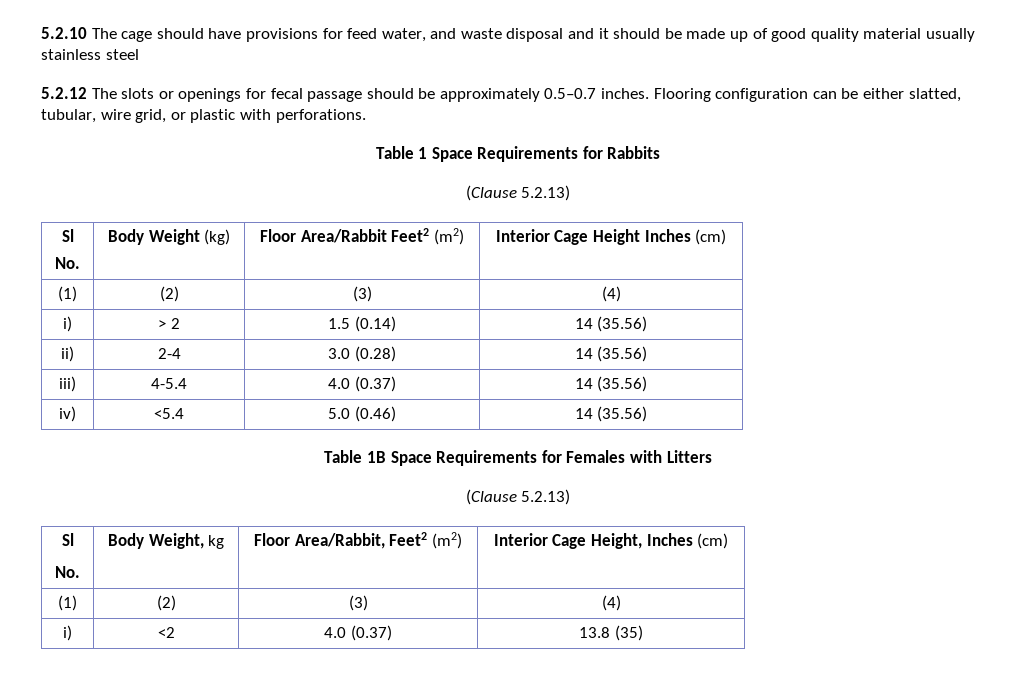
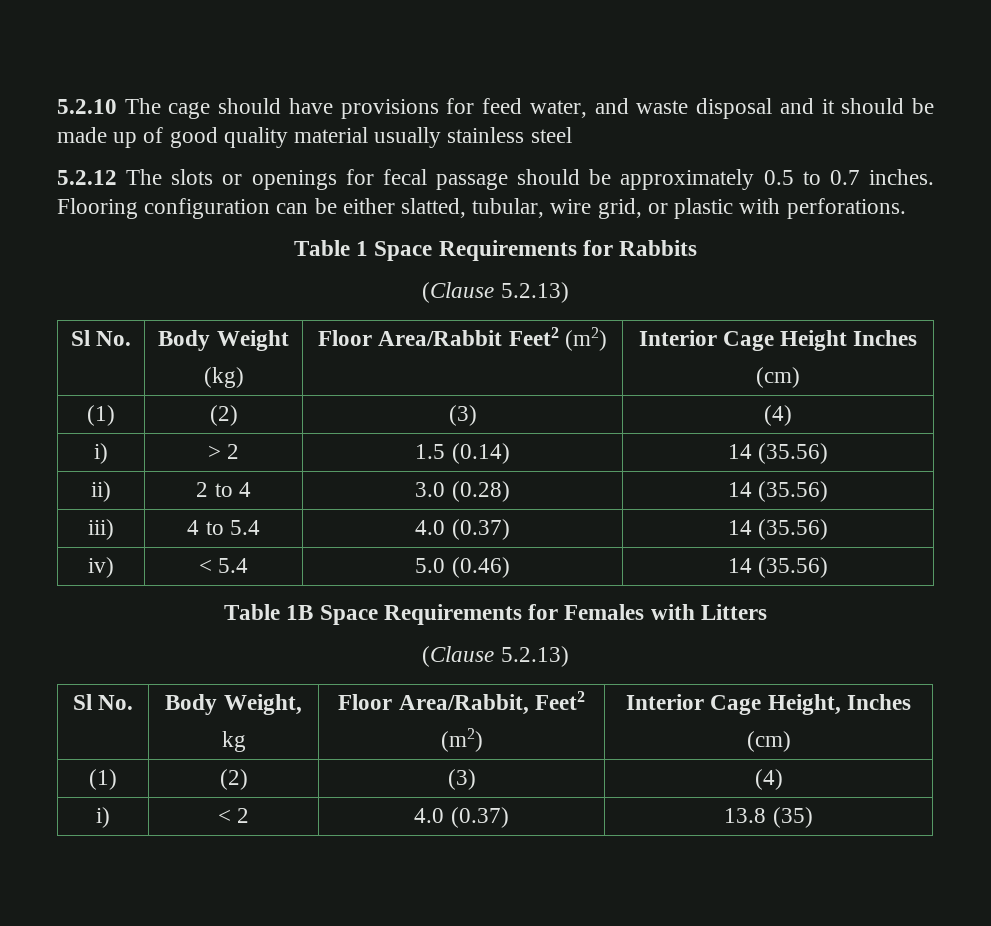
[544,88,597,99] 0.5–0.7 -> [763,170,860,185] 0.5 to 0.7
(74, 235) // -> (90, 338) none
(200, 237) none -> (289, 340) //
(691, 235) none -> (918, 338) //
[157,348,181,359] 2-4 -> [196,482,251,497] 2 to 4
[151,378,187,389] 4-5.4 -> [187,520,260,535] 4 to 5.4
[154,408,184,419] <5.4 -> [198,558,249,573] < 5.4
(74, 539) // -> (92, 702) none
(204, 541) none -> (302, 704) //
(428, 539) none -> (585, 700) //
[697,533,729,549] [58,595,77,611] [156,595,176,611] [348,595,368,611] [601,595,621,611] [63,625,72,641] [157,627,175,638] (cm) // (1) | (2) | (3) | (4) // i) | <2 -> [746,731,791,752] [89,769,117,790] [219,769,248,790] [447,769,476,790] [754,769,783,790] [96,807,110,828] [217,808,250,823] // (cm) // (1) | (2) | (3) | (4) // i) | < 2

